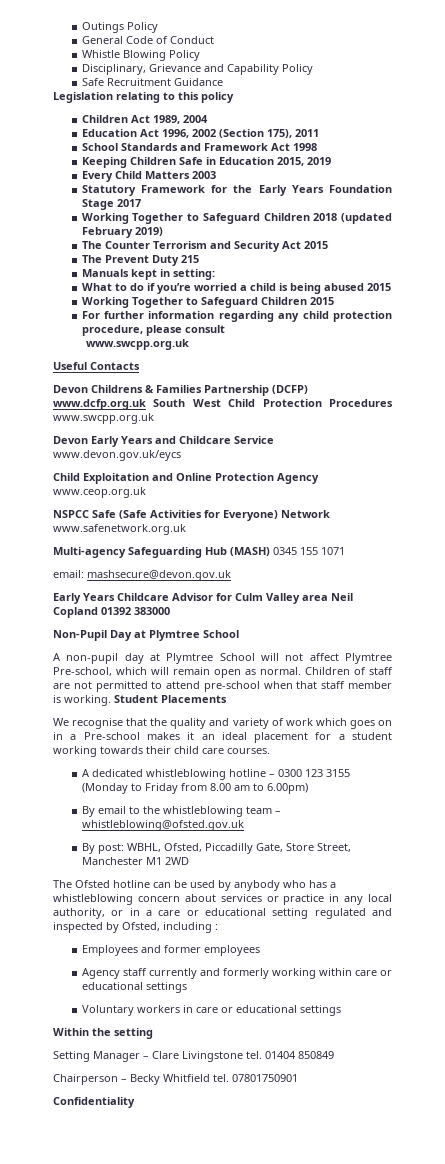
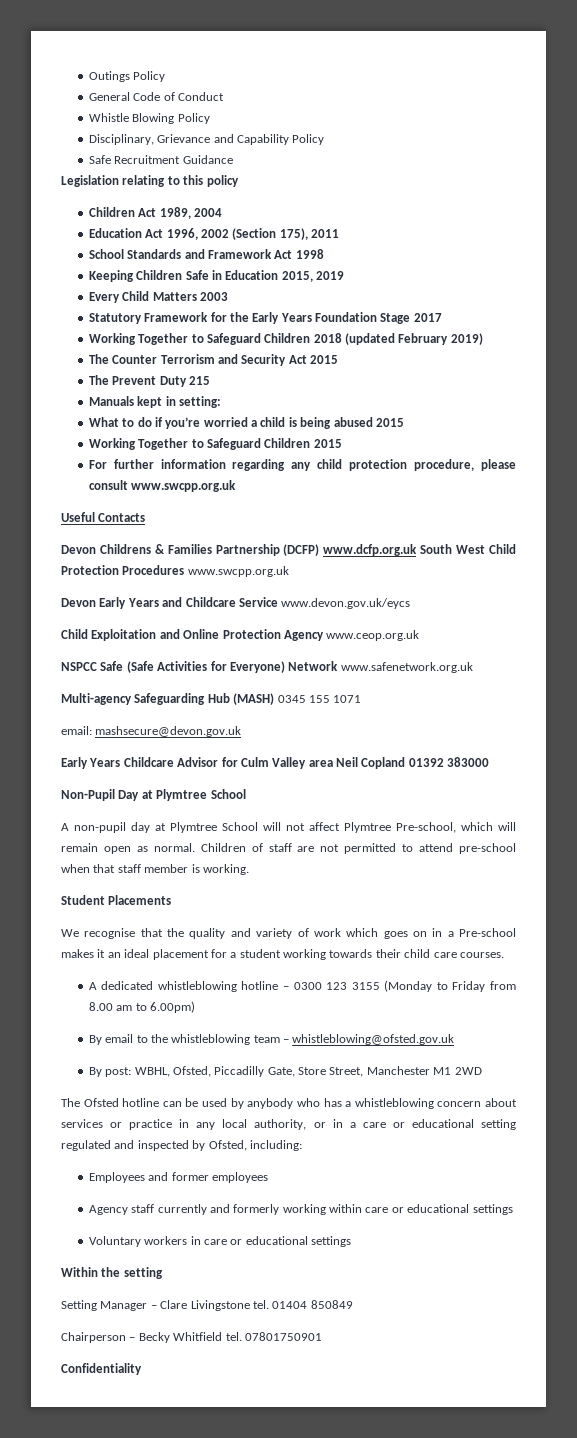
(225, 329) // -> (128, 485) none
(111, 700) none -> (249, 869) //
[163,922,218,933] including : -> [249,1140,302,1151] including:

